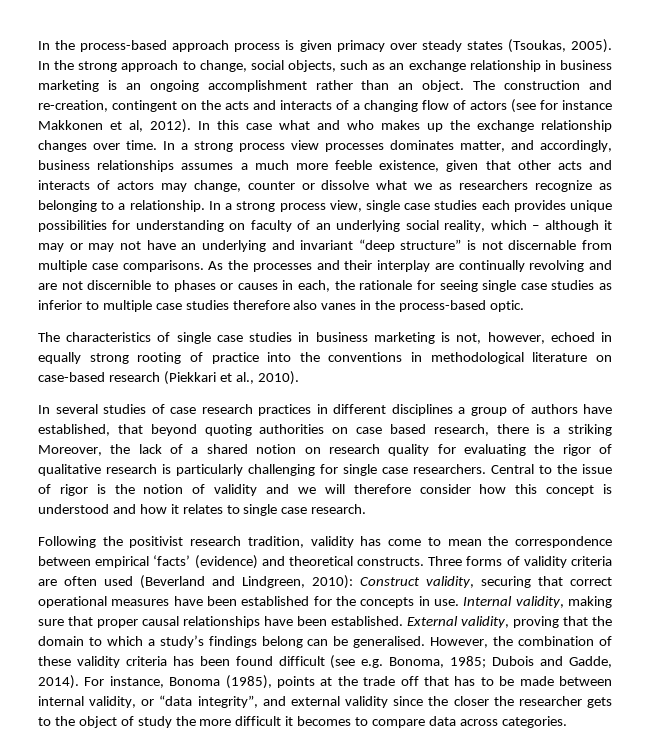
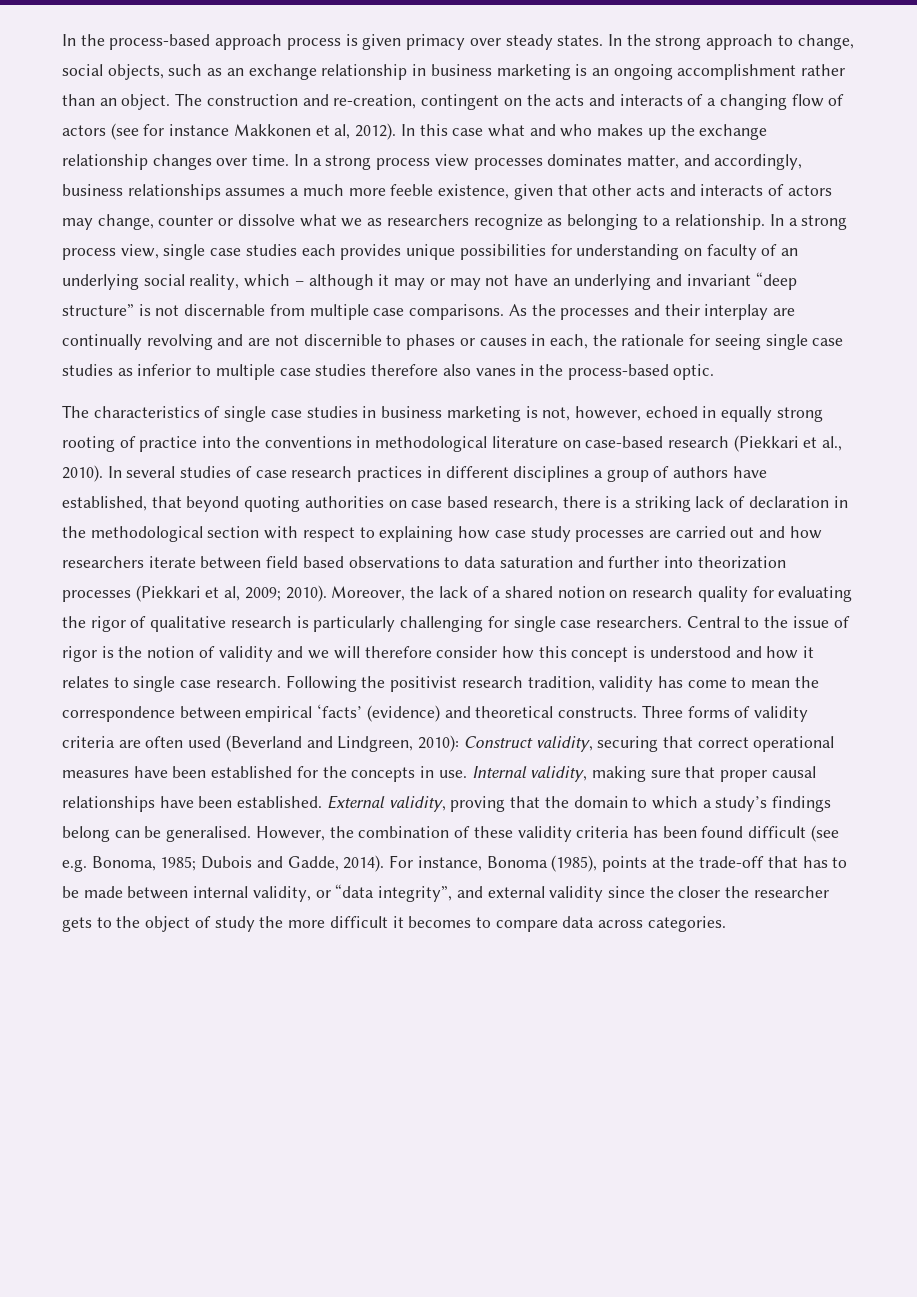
[466,39,612,53] states (Tsoukas, 2005). -> [557,35,604,46] states.
(299, 378) // -> (103, 473) none
(612, 430) none -> [695,496,848,508] [62,526,822,542] [62,556,786,569] [62,585,327,602] lack of declaration in the methodological section with respect to explaining how case study processes are carried out and how researchers iterate between field based observations to data saturation and further into theorization processes (Piekkari et al, 2009; 2010).
(367, 509) // -> (281, 682) none
[363,676,419,686] trade off -> [699,856,765,868] trade-off

